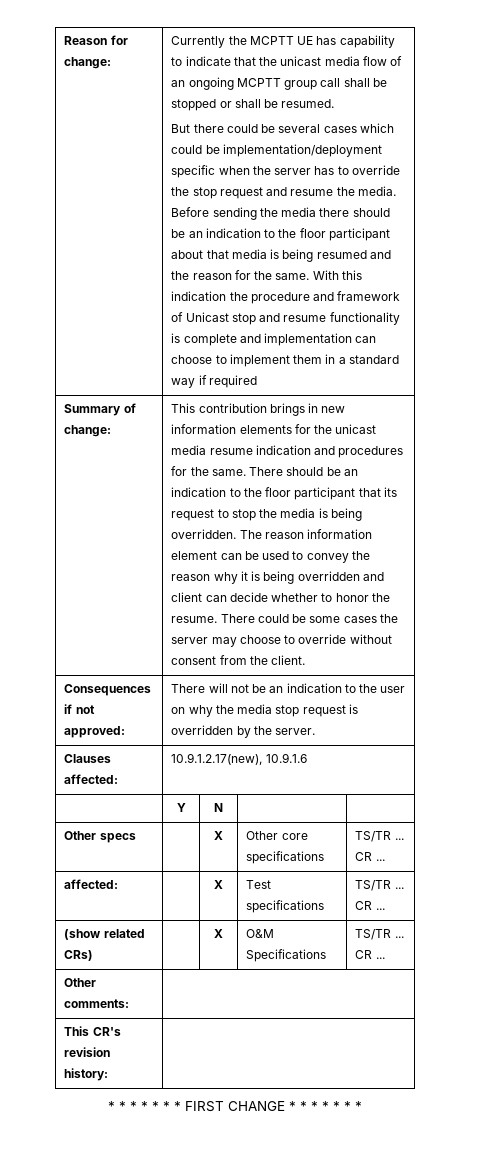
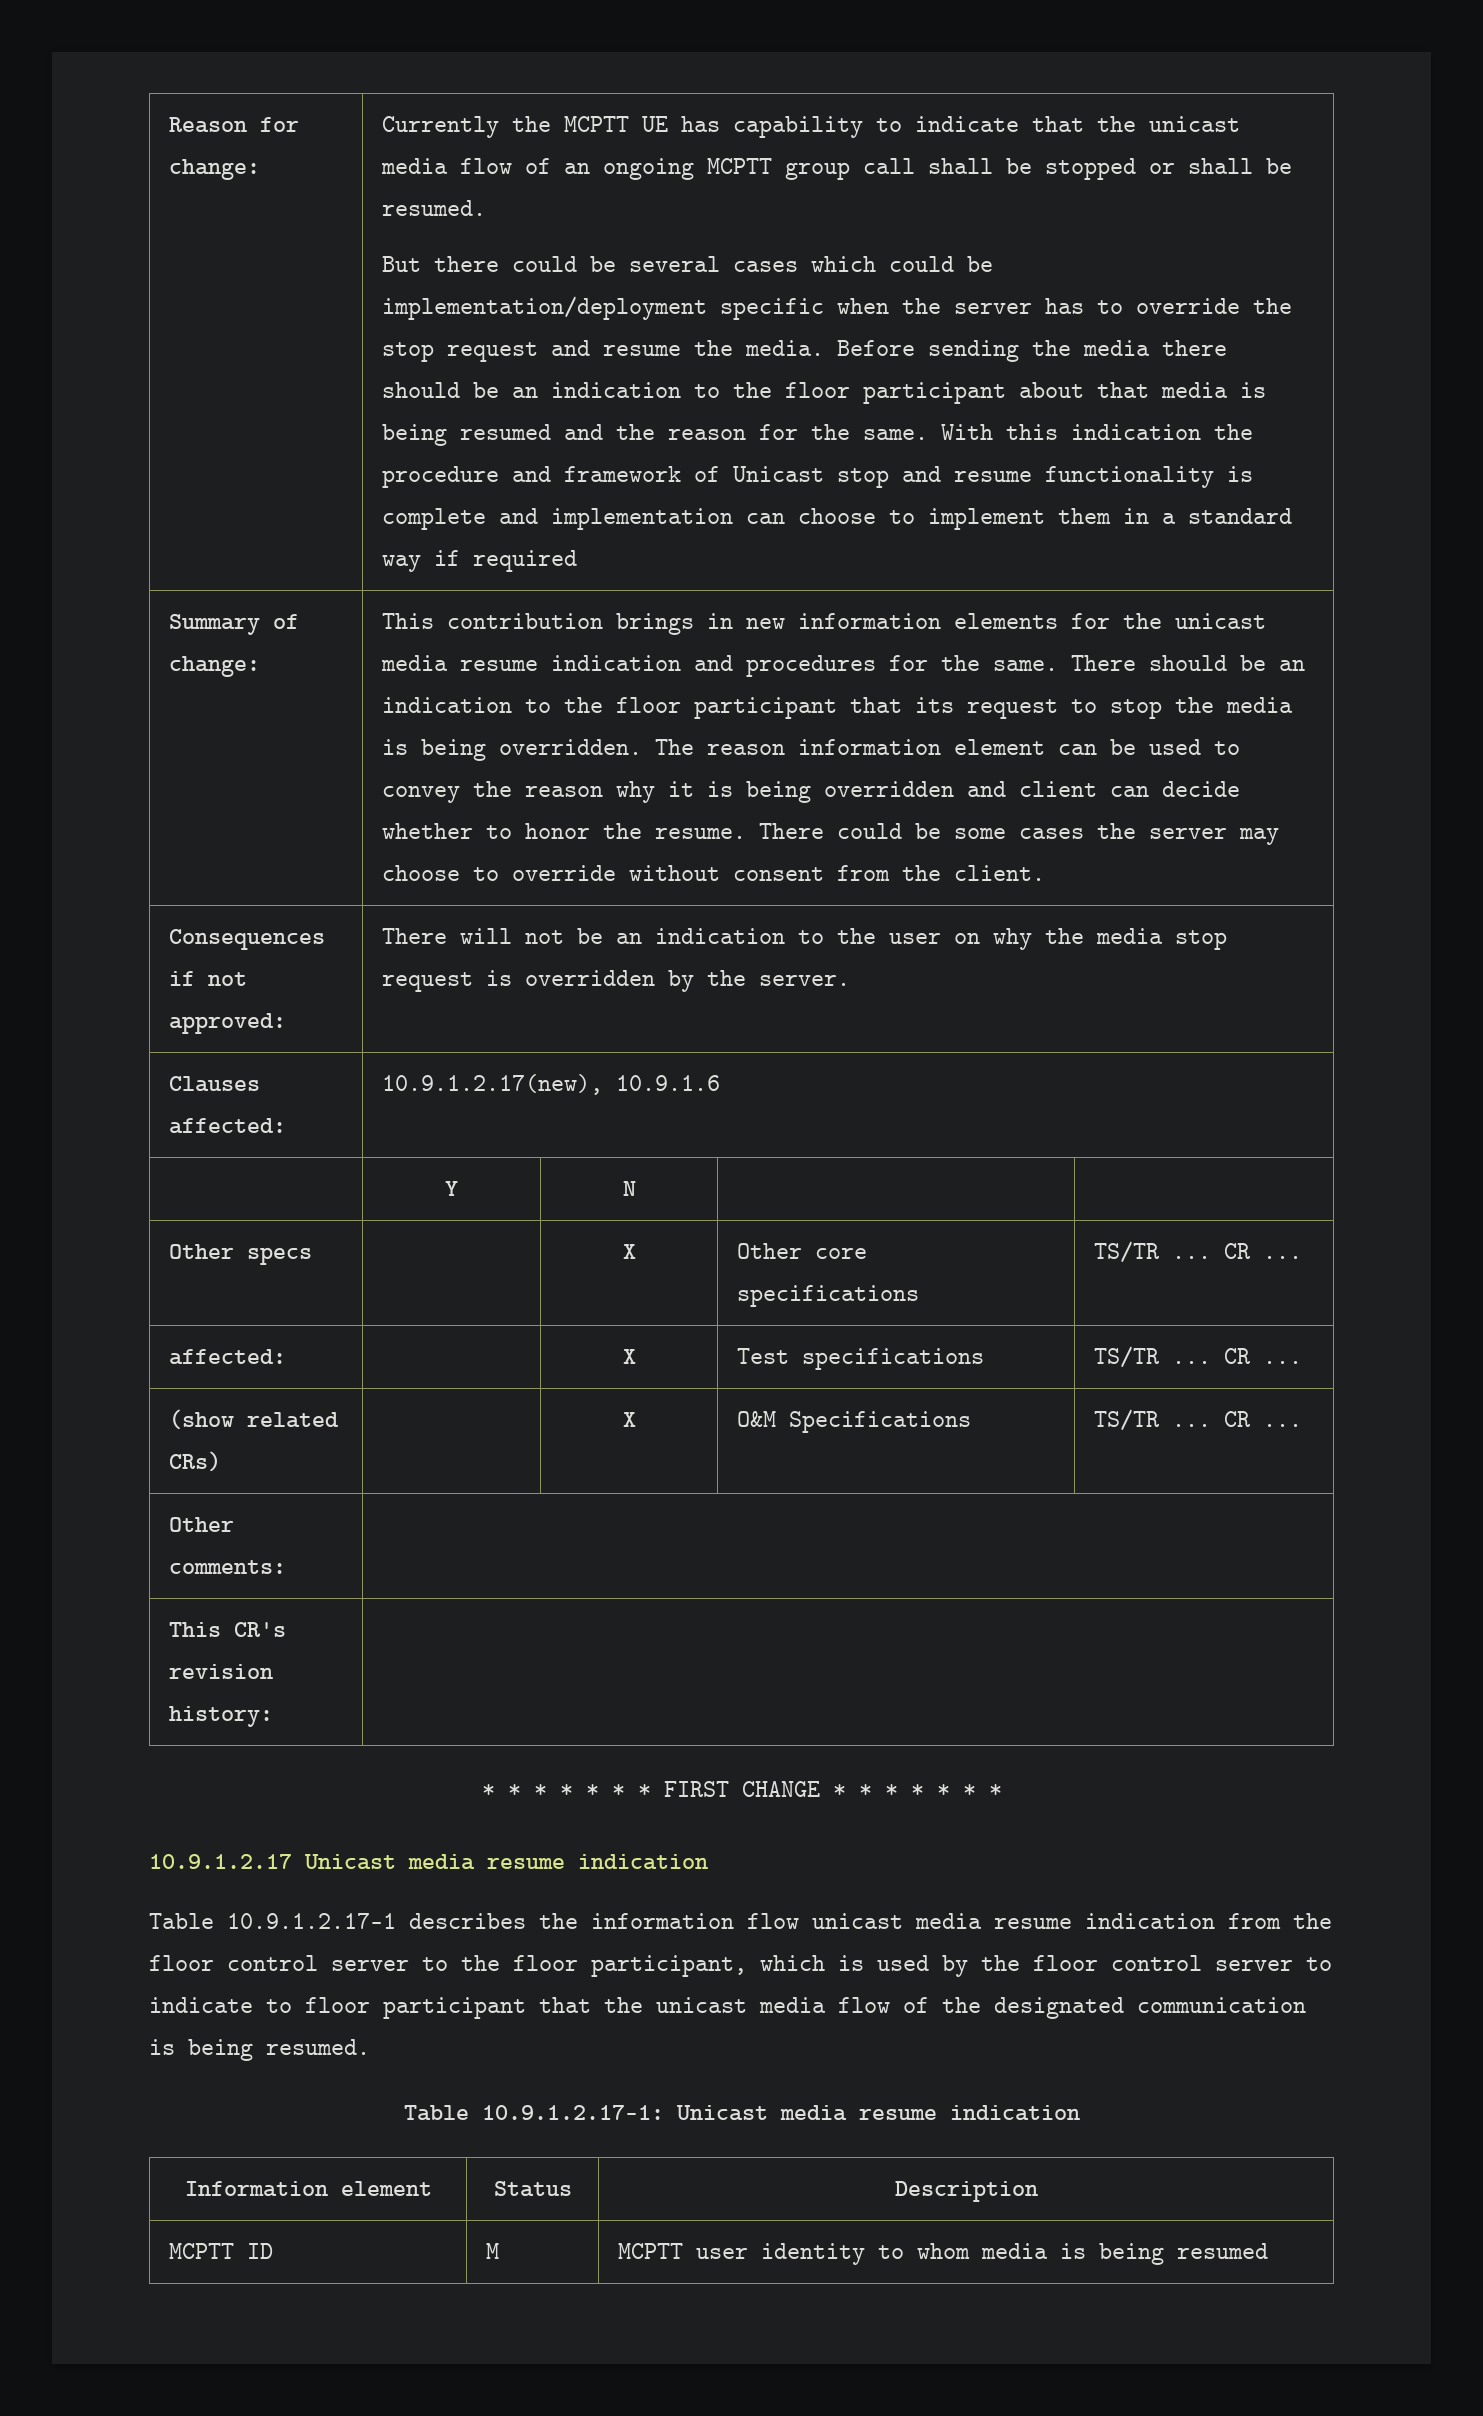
(362, 1106) none -> [149,1854,708,1870] [149,1913,1332,1929] [149,1955,1332,1977] [149,1997,1306,2019] [149,2039,370,2061] [403,2105,1080,2121] [184,2181,432,2197] [493,2181,572,2197] [894,2181,1038,2202] [168,2243,273,2259] [485,2243,499,2259] [617,2243,1268,2265] // 10.9.1.2.17 Unicast media resume indication // Table 10.9.1.2.17-1 describes the information flow unicast media resume indication from the floor control server to the floor participant, which is used by the floor control server to indicate to floor participant that the unicast media flow of the designated communication is being resumed. // Table 10.9.1.2.17-1: Unicast media resume indication // Information element | Status | Description // MCPTT ID | M | MCPTT user identity to whom media is being resumed

